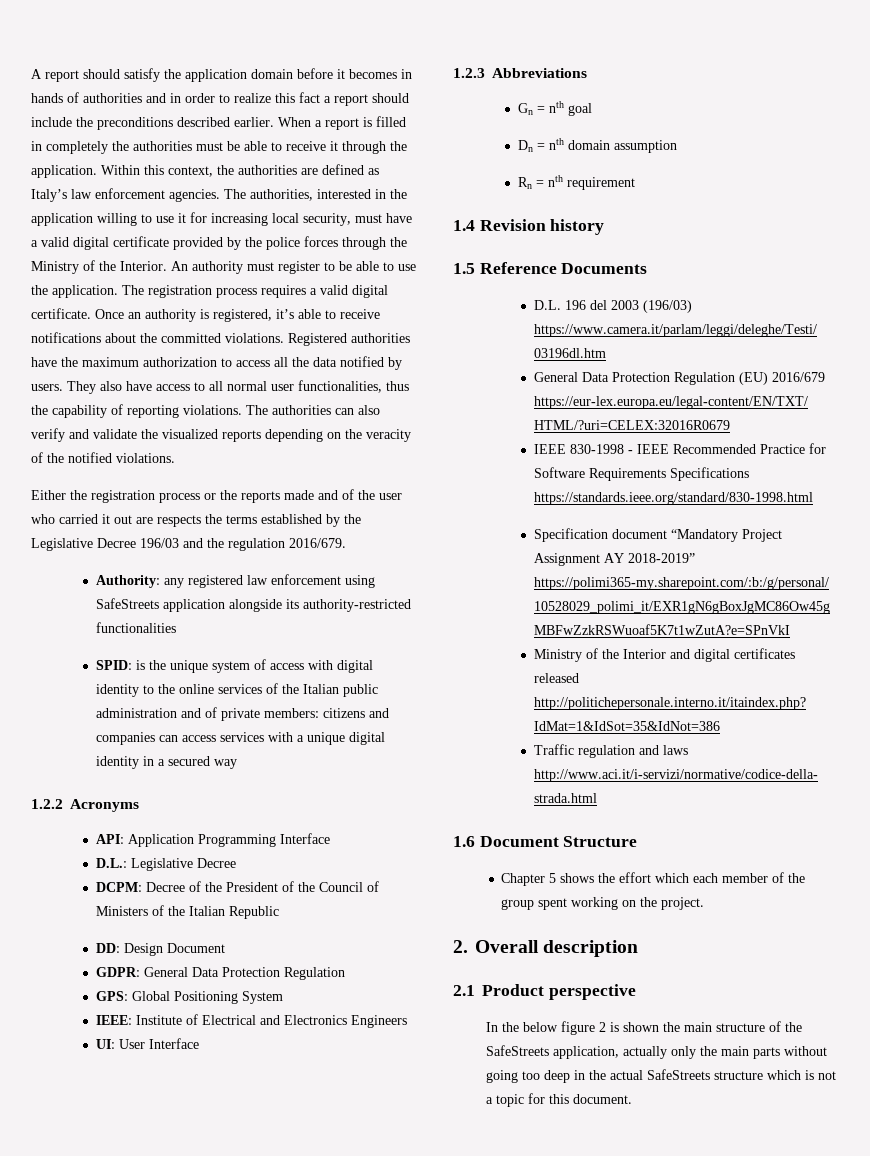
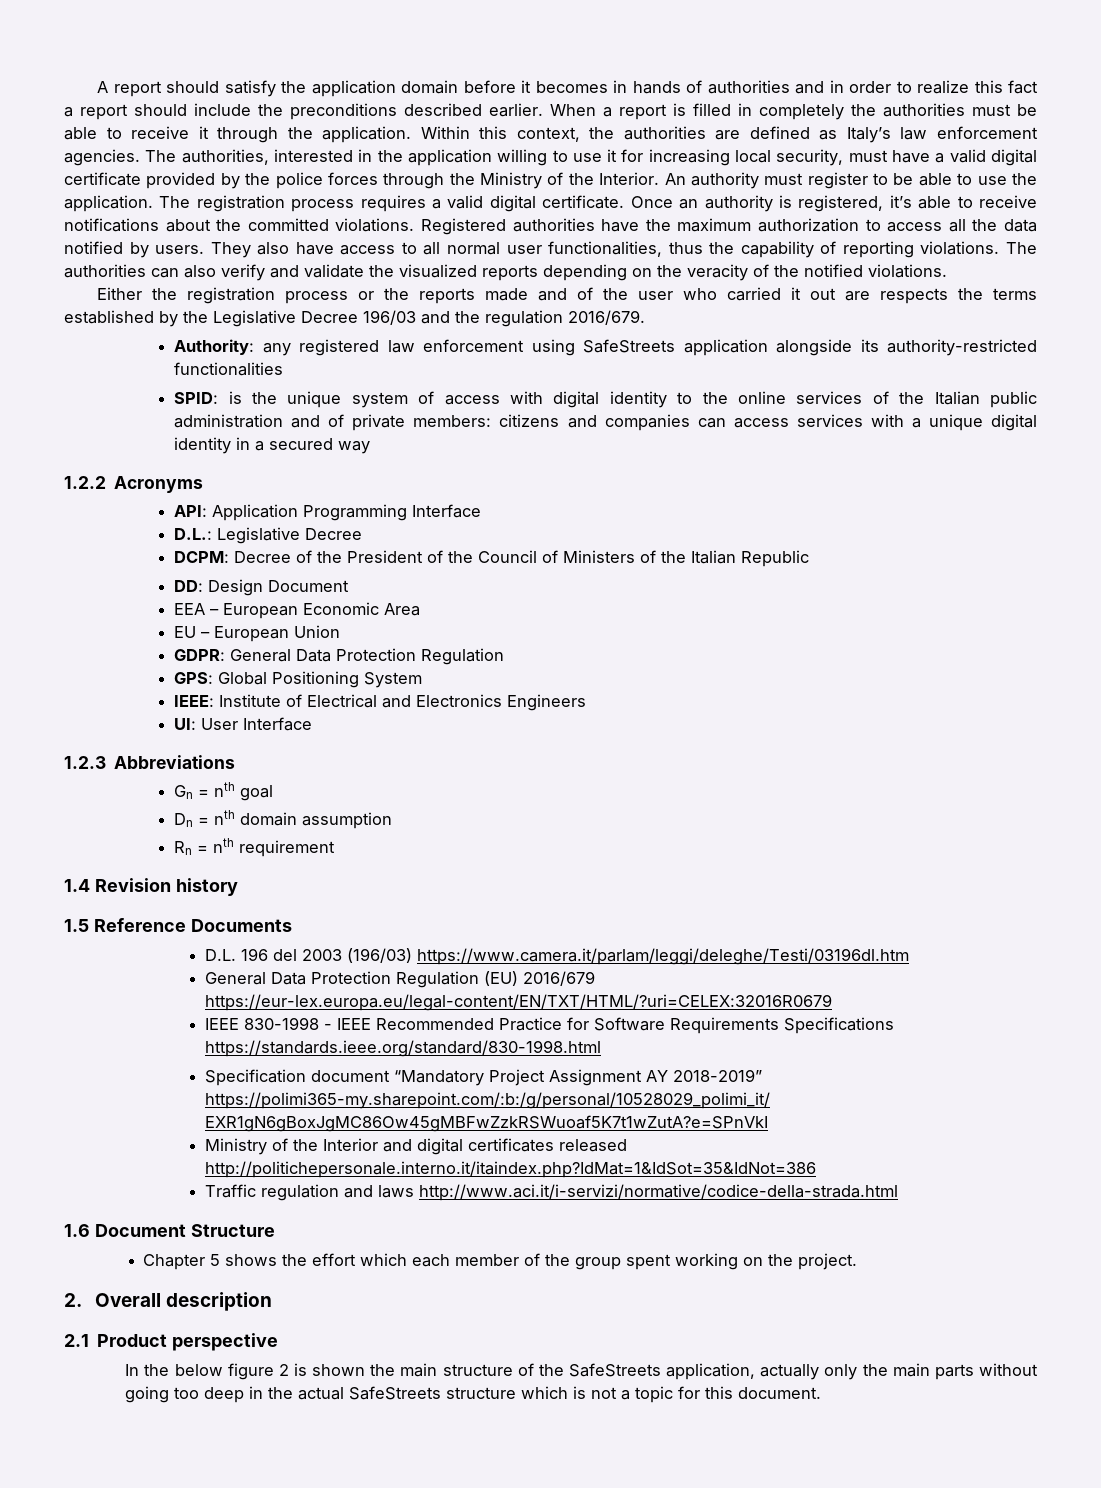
(225, 948) none -> [174,602,421,619] [174,625,341,642] // EEA – European Economic Area // EU – European Union

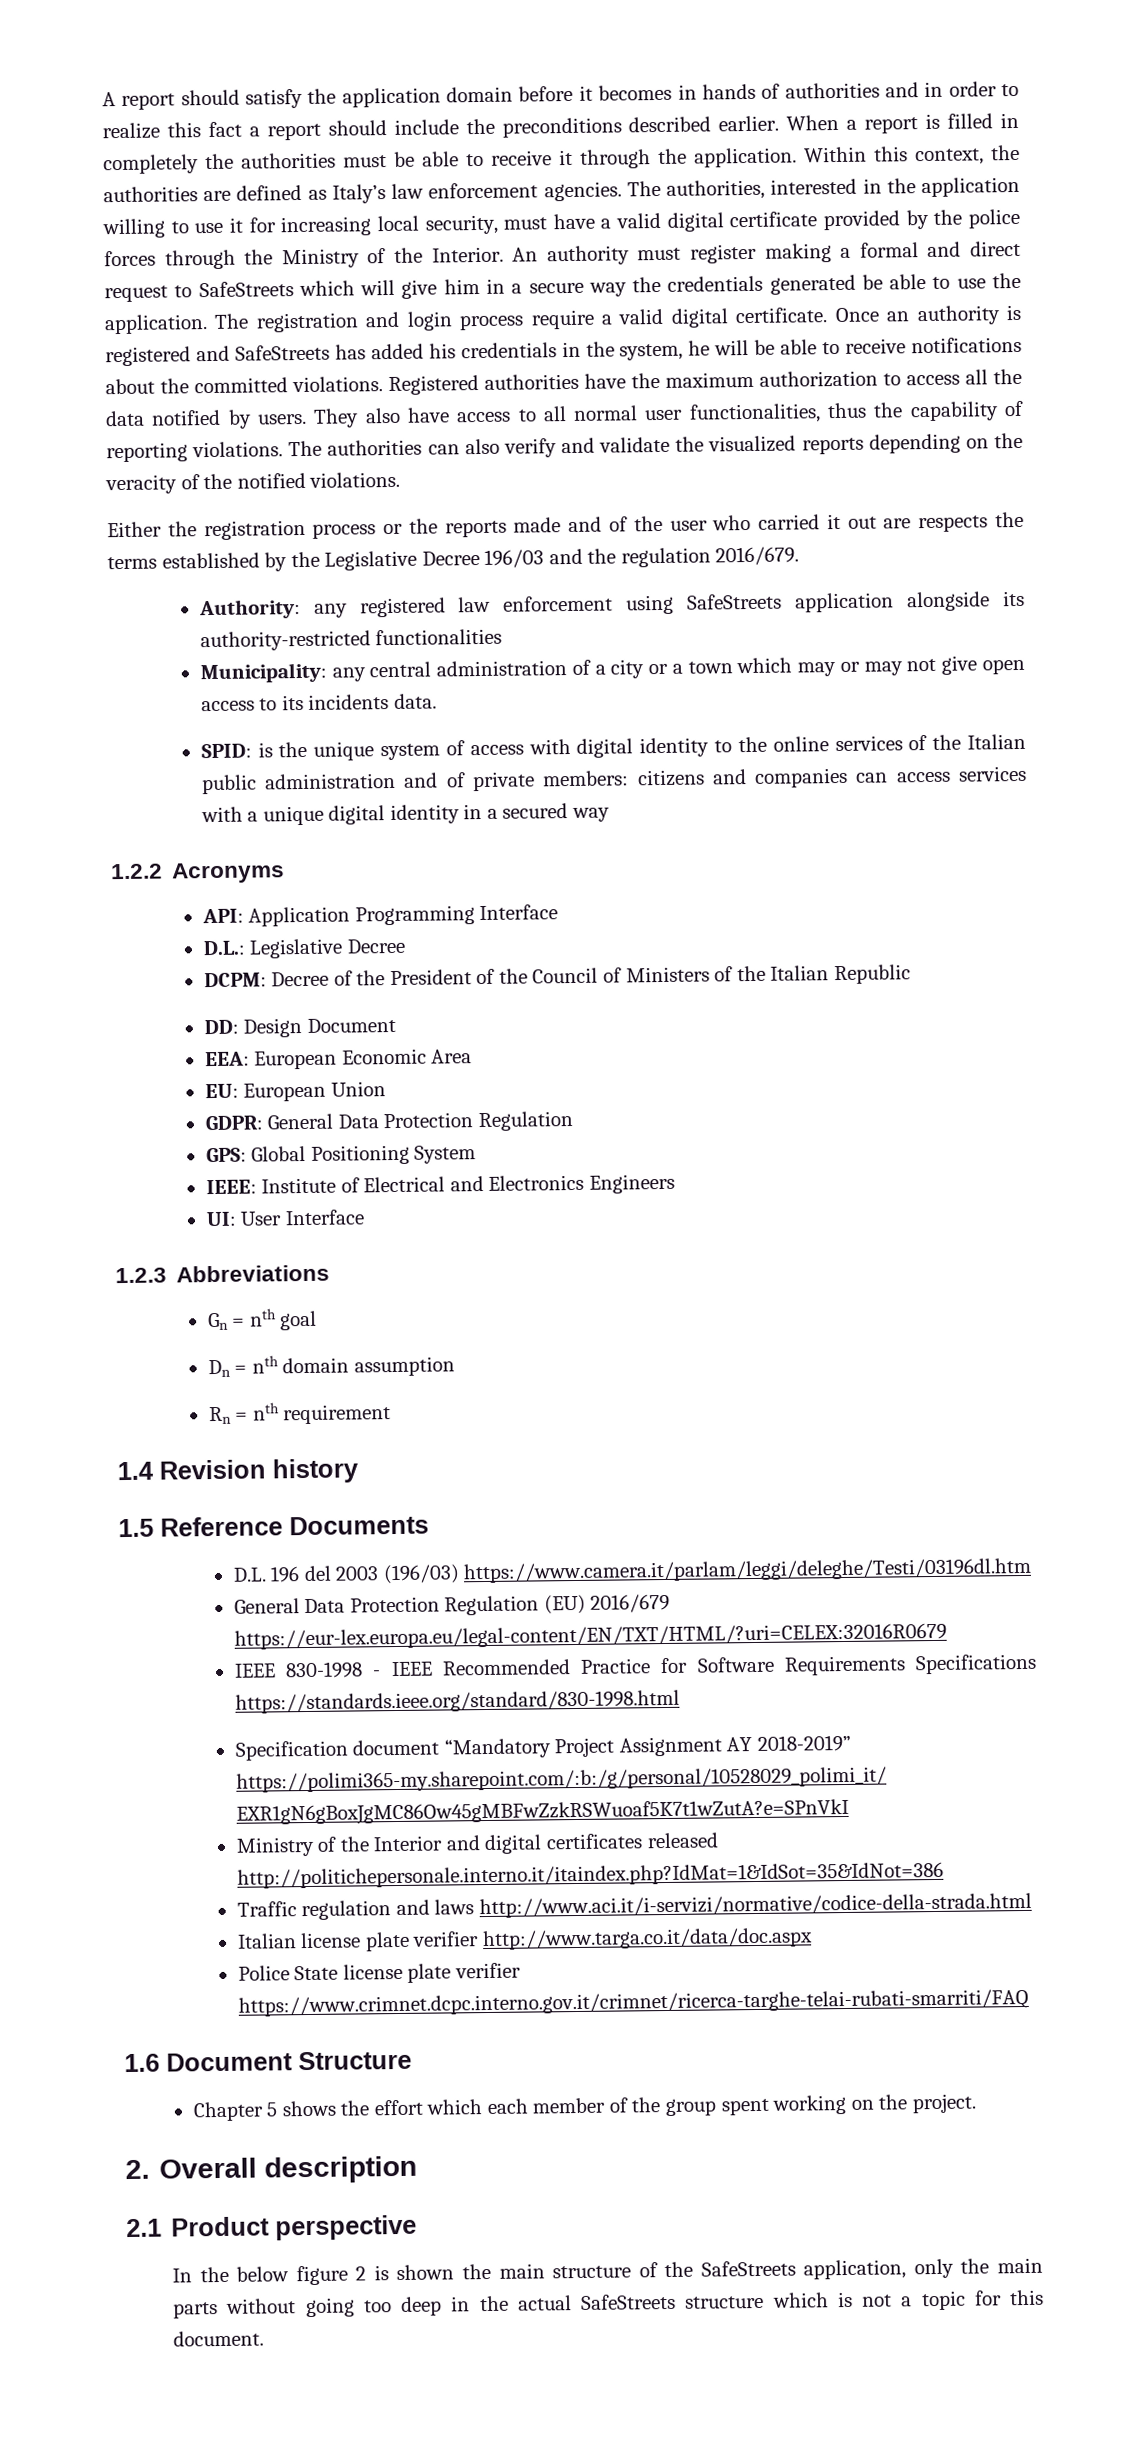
[873,173,889,185] to -> [764,240,1022,263] [104,274,856,303] making a formal and direct request to SafeStreets which will give him in a secure way the credentials generated
[291,195,426,212] process requires -> [365,309,595,331] and login process require
[798,195,912,212] registered, it’s -> [105,339,776,367] registered and SafeStreets has added his credentials in the system, he will be
(284, 369) none -> [199,655,1026,684] [200,693,437,712] // Municipality: any central administration of a city or a town which may or may not give open access to its incidents data.
[174,603,220,615] EEA – -> [204,1051,250,1067] EEA:
[174,626,211,638] EU – -> [204,1083,239,1099] EU:
(898, 1192) none -> [236,1927,813,1952] [237,1962,521,1983] [237,1988,1029,2017] // Italian license plate verifier http://www.targa.co.it/data/doc.aspx // Police State license plate verifier https://www.crimnet.dcpc.interno.gov.it/crimnet/ricerca-targhe-telai-rubati-smarriti/FAQ
[760,1364,820,1380] actually -> (907, 2269) none

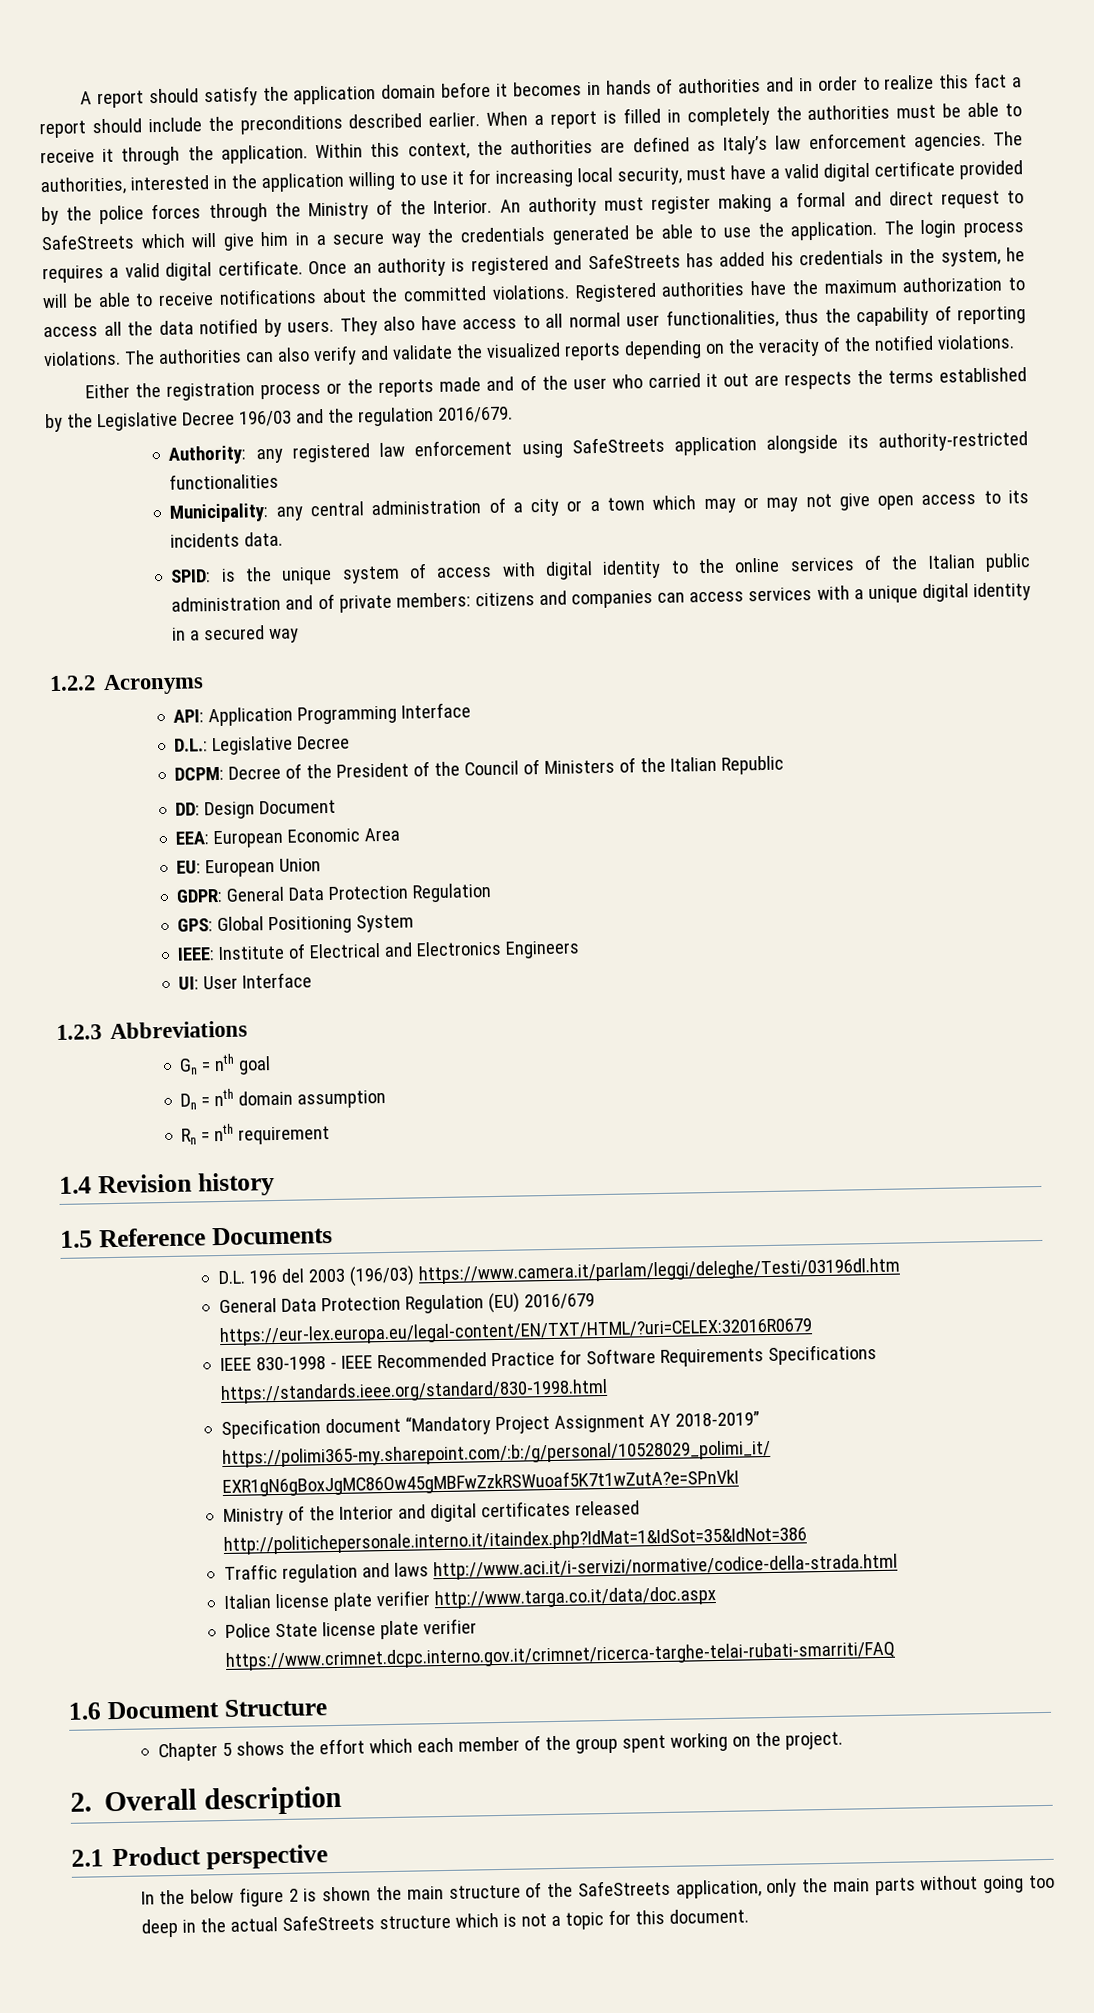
[255,311,401,333] registration and -> (914, 227) none
[530,309,595,330] require -> [42,265,104,284] requires

